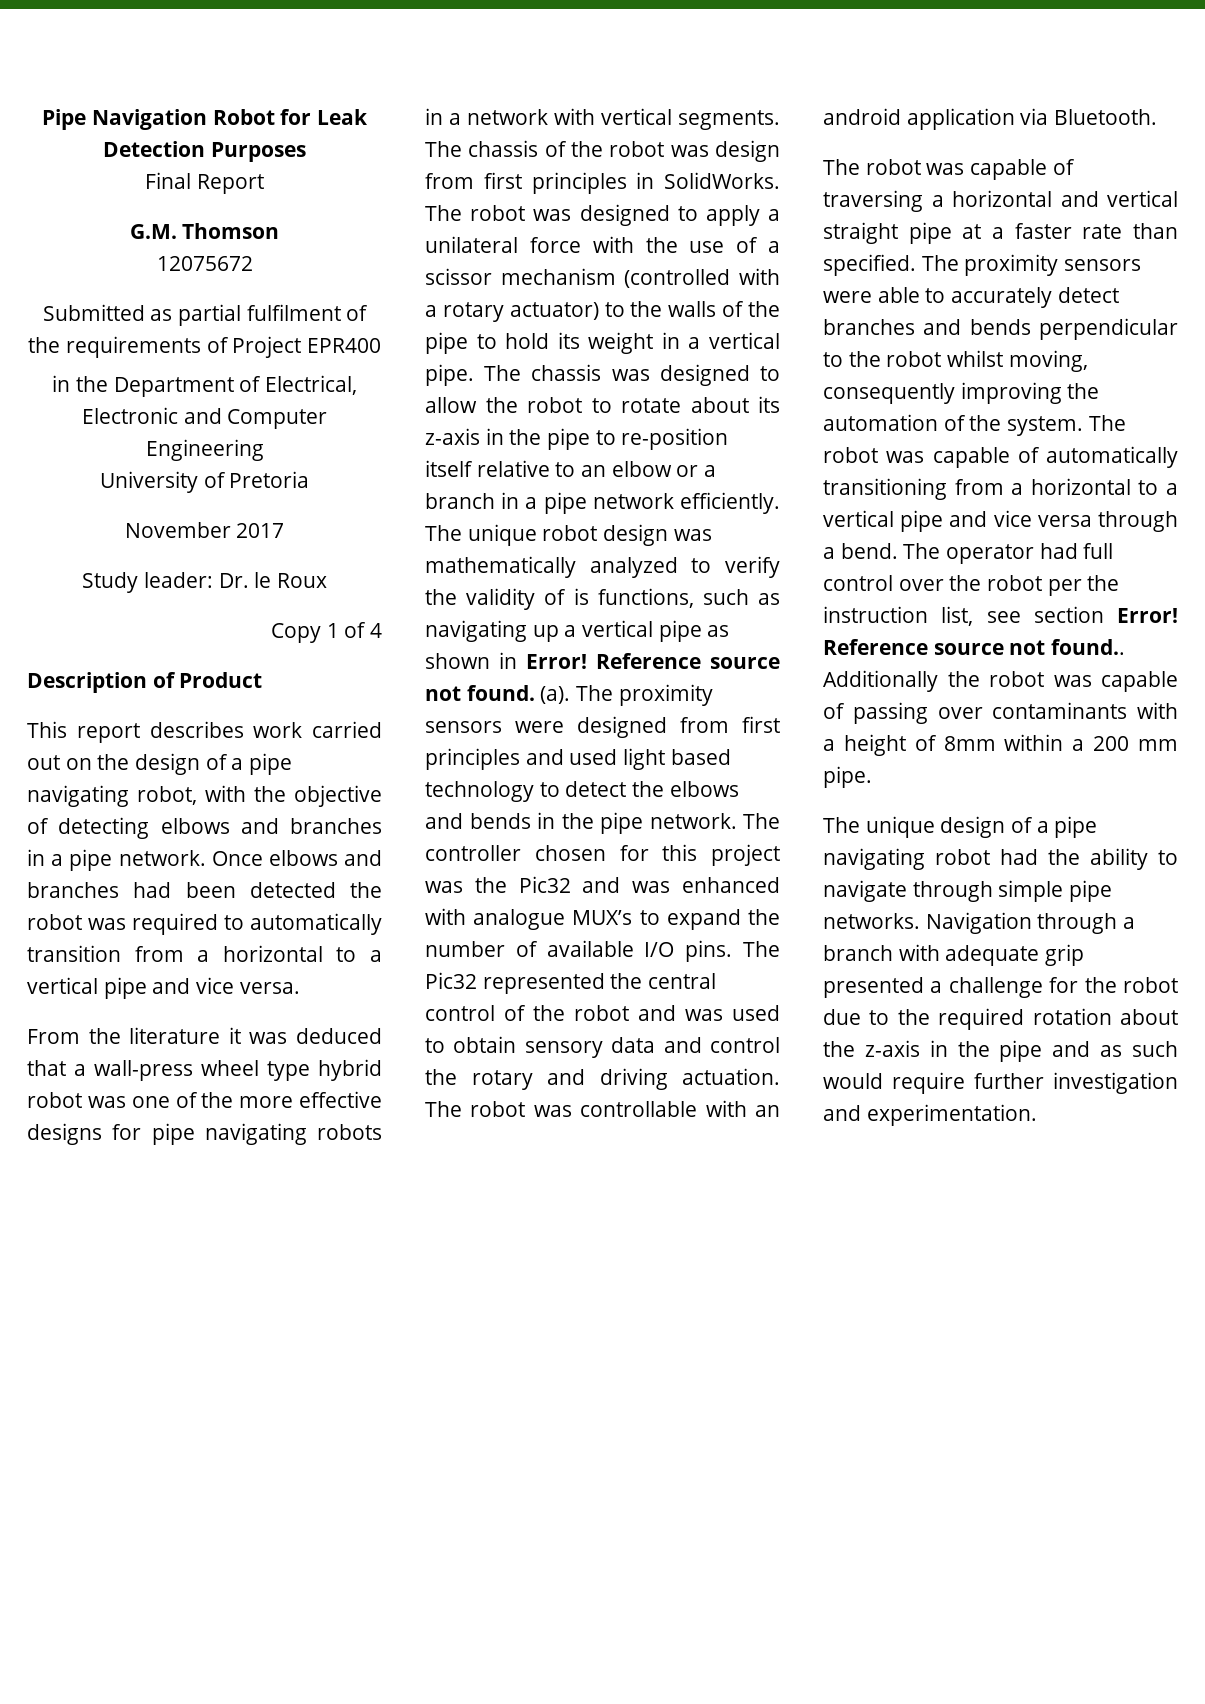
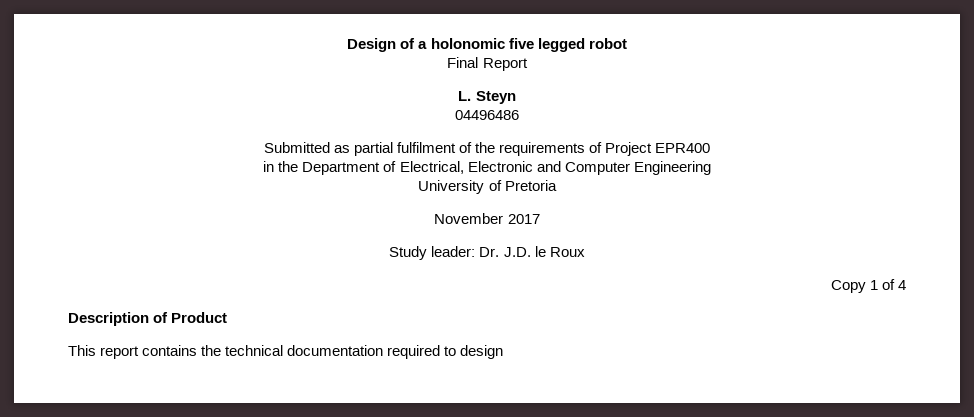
[42,109,368,130] [103,141,306,162] Pipe Navigation Robot for Leak Detection Purposes -> [347,38,627,52] Design of a holonomic five legged robot
[129,223,280,239] [156,256,253,271] G.M. Thomson // 12075672 -> [458,91,516,104] [455,110,519,120] L. Steyn // 04496486
(249, 580) none -> [503,247,531,257] J.D.
[149,721,382,738] [27,753,293,775] [27,785,382,807] [27,817,382,839] [27,849,382,871] [27,882,382,898] [27,913,382,935] [27,945,382,962] [27,977,300,999] [27,1027,382,1044] [27,1059,382,1081] [27,1091,383,1108] [27,1123,382,1145] [425,108,780,130] [425,140,780,162] [425,172,780,194] [425,204,780,226] [425,236,780,253] [425,268,780,288] [425,301,780,322] [425,332,780,354] [425,364,780,386] [425,396,780,413] [425,428,729,450] [425,460,717,477] [425,492,781,514] [425,524,712,546] [425,556,780,578] [425,588,780,610] [425,620,730,642] [425,652,780,669] [425,684,713,706] [425,716,780,738] [425,748,731,770] [425,781,739,802] [425,812,780,834] [425,844,780,866] [425,876,780,893] [425,908,780,930] [425,940,780,962] [425,972,717,994] [425,1005,780,1021] [425,1036,780,1058] [425,1068,780,1090] [425,1100,780,1117] [823,108,1158,130] [823,159,1075,180] [823,190,1178,212] [823,222,1178,244] [823,254,1142,276] [823,287,1119,308] [823,318,1178,340] [823,350,1088,372] [823,382,1100,404] [823,414,1126,436] [823,446,1178,468] [823,478,1178,500] [823,510,1178,532] [823,543,1114,564] [823,575,1120,596] [823,606,1178,626] [823,639,1126,655] [823,670,1178,692] [823,702,1178,724] [823,734,1178,756] [823,766,872,788] [823,816,1098,838] [823,848,1178,870] [823,880,1113,902] [823,912,1136,934] [823,944,1085,966] [823,977,1178,998] [823,1008,1178,1030] [823,1040,1178,1062] [823,1072,1178,1094] [823,1104,1037,1126] describes work carried out on the design of a pipe navigating robot, with the objective of detecting elbows and branches in a pipe network. Once elbows and branches had been detected the robot was required to automatically transition from a horizontal to a vertical pipe and vice versa. // From the literature it was deduced that a wall-press wheel type hybrid robot was one of the more effective designs for pipe navigating robots in a network with vertical segments. The chassis of the robot was design from first principles in SolidWorks. The robot was designed to apply a unilateral force with the use of a scissor mechanism (controlled with a rotary actuator) to the walls of the pipe to hold its weight in a vertical pipe. The chassis was designed to allow the robot to rotate about its z-axis in the pipe to re-position itself relative to an elbow or a branch in a pipe network efficiently. The unique robot design was mathematically analyzed to verify the validity of is functions, such as navigating up a vertical pipe as shown in Error! Reference source not found. (a). The proximity sensors were designed from first principles and used light based technology to detect the elbows and bends in the pipe network. The controller chosen for this project was the Pic32 and was enhanced with analogue MUX’s to expand the number of available I/O pins. The Pic32 represented the central control of the robot and was used to obtain sensory data and control the rotary and driving actuation. The robot was controllable with an android application via Bluetooth. // The robot was capable of traversing a horizontal and vertical straight pipe at a faster rate than specified. The proximity sensors were able to accurately detect branches and bends perpendicular to the robot whilst moving, consequently improving the automation of the system. The robot was capable of automatically transitioning from a horizontal to a vertical pipe and vice versa through a bend. The operator had full control over the robot per the instruction list, see section Error! Reference source not found.. Additionally the robot was capable of passing over contaminants with a height of 8mm within a 200 mm pipe. // The unique design of a pipe navigating robot had the ability to navigate through simple pipe networks. Navigation through a branch with adequate grip presented a challenge for the robot due to the required rotation about the z-axis in the pipe and as such would require further investigation and experimentation. -> [142,345,504,359] contains the technical documentation required to design

